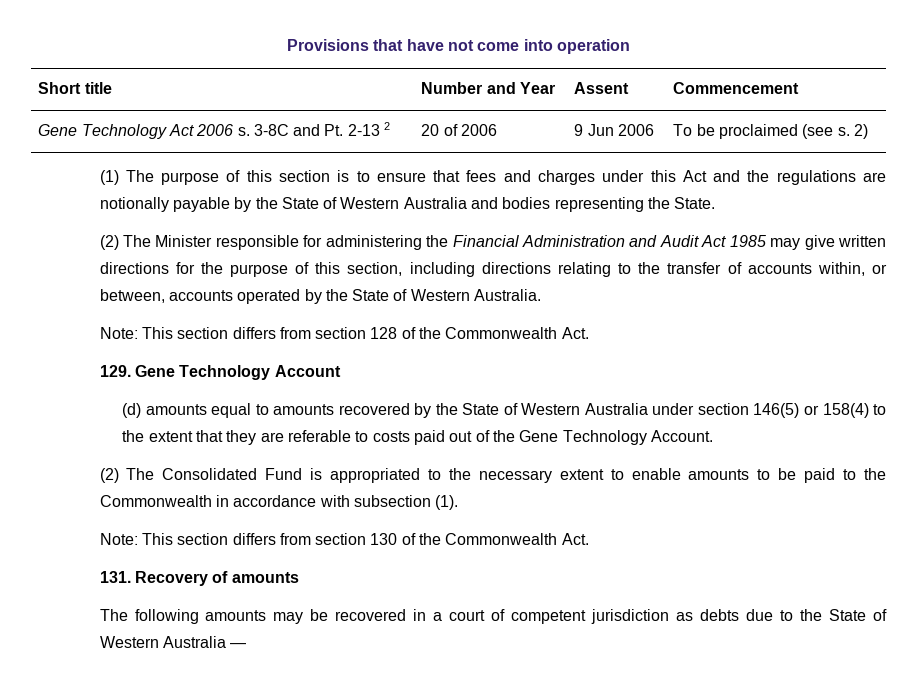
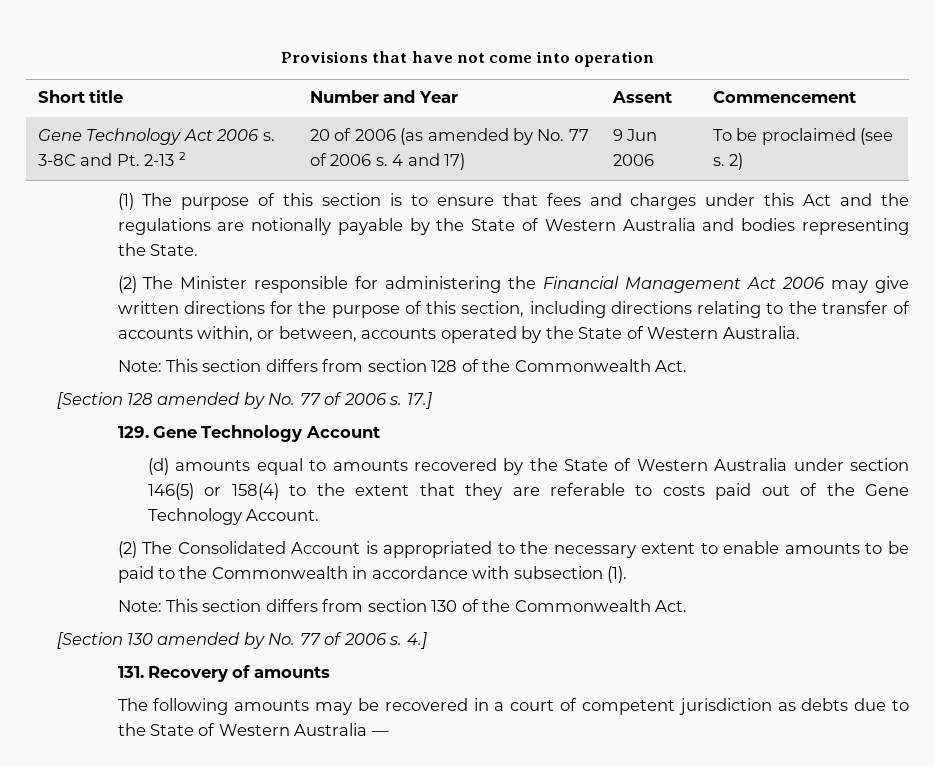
(497, 130) none -> [400,128,589,145] [309,153,466,170] (as amended by No. 77 of 2006 s. 4 and 17)
[521,235,766,247] Administration and Audit Act 1985 -> [625,277,826,293] Management Act 2006
(589, 333) none -> [56,392,432,409] // [Section 128 amended by No. 77 of 2006 s. 17.]
[265,468,303,480] Fund -> [291,542,361,554] Account
(589, 539) none -> [56,632,427,649] // [Section 130 amended by No. 77 of 2006 s. 4.]

